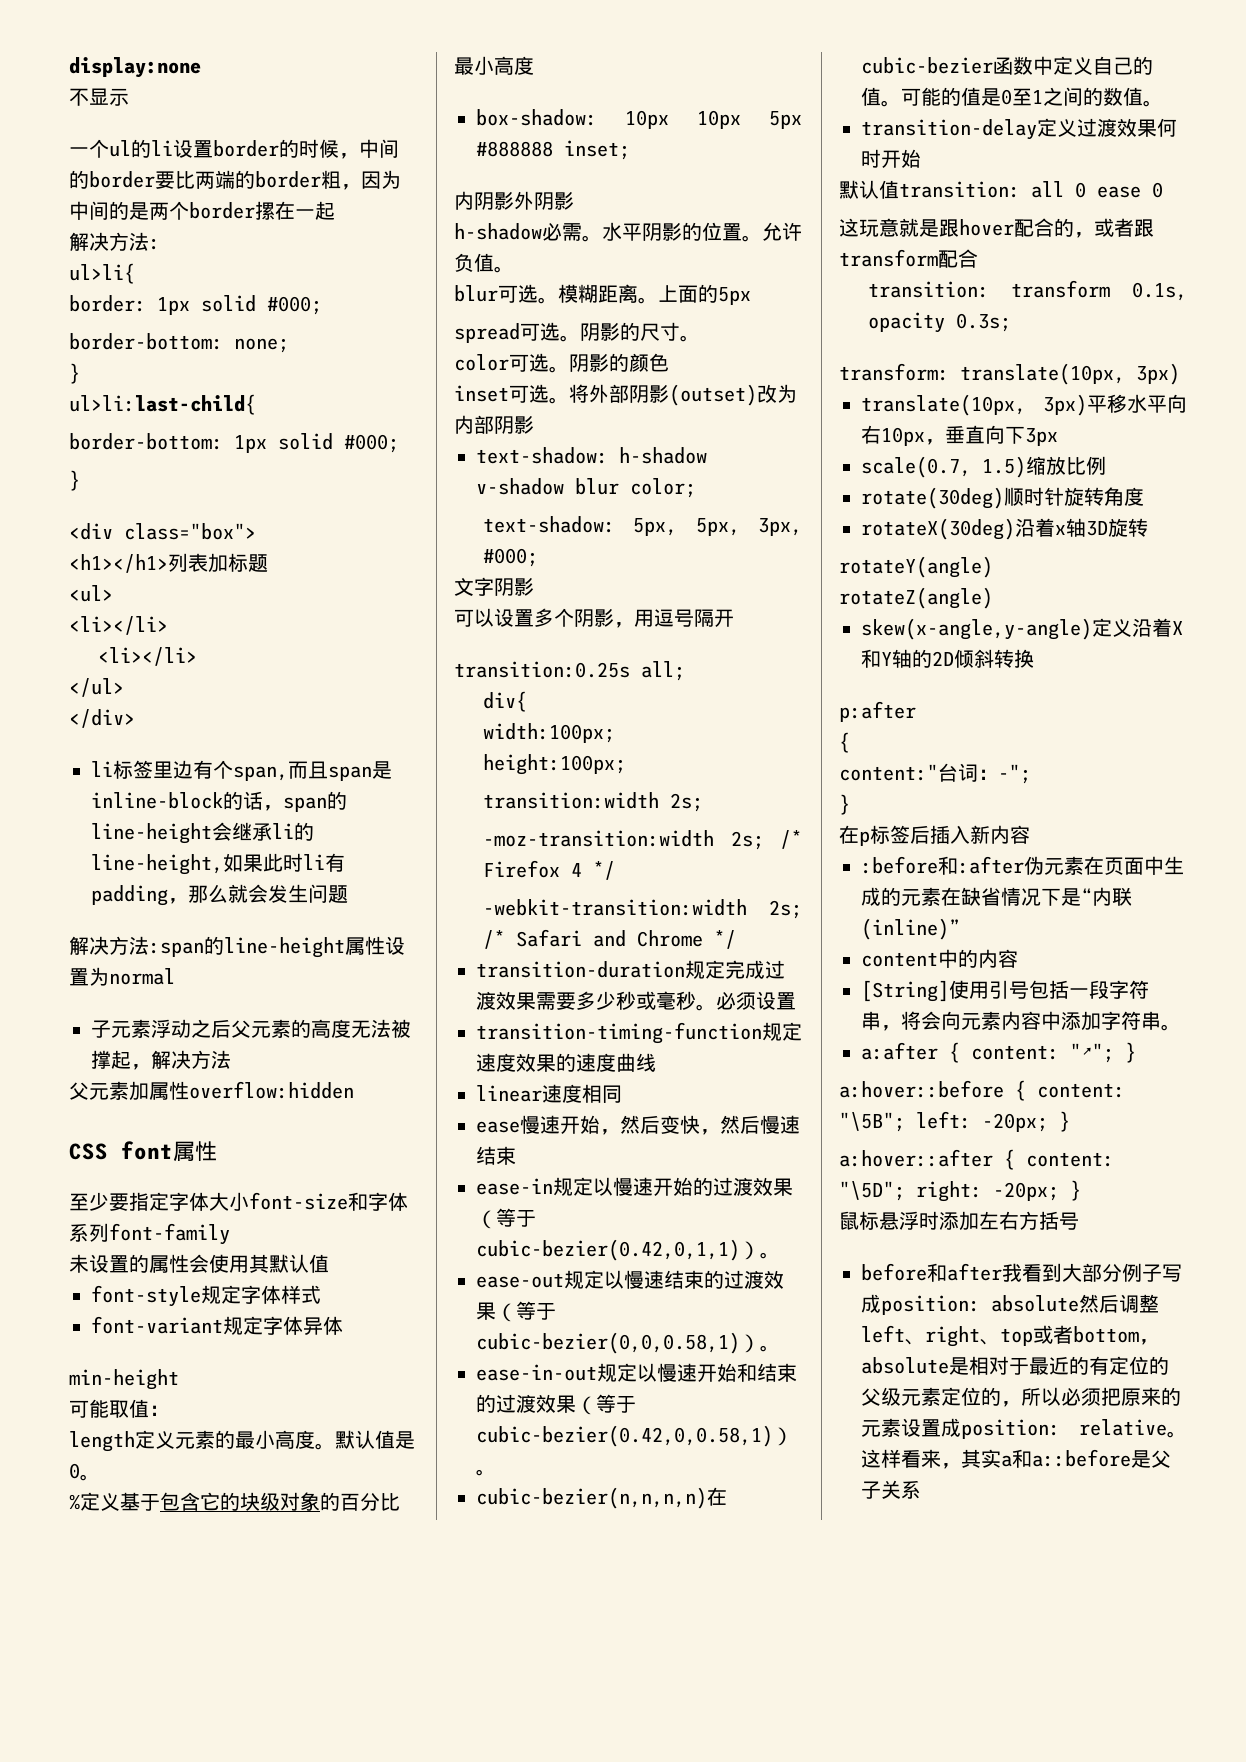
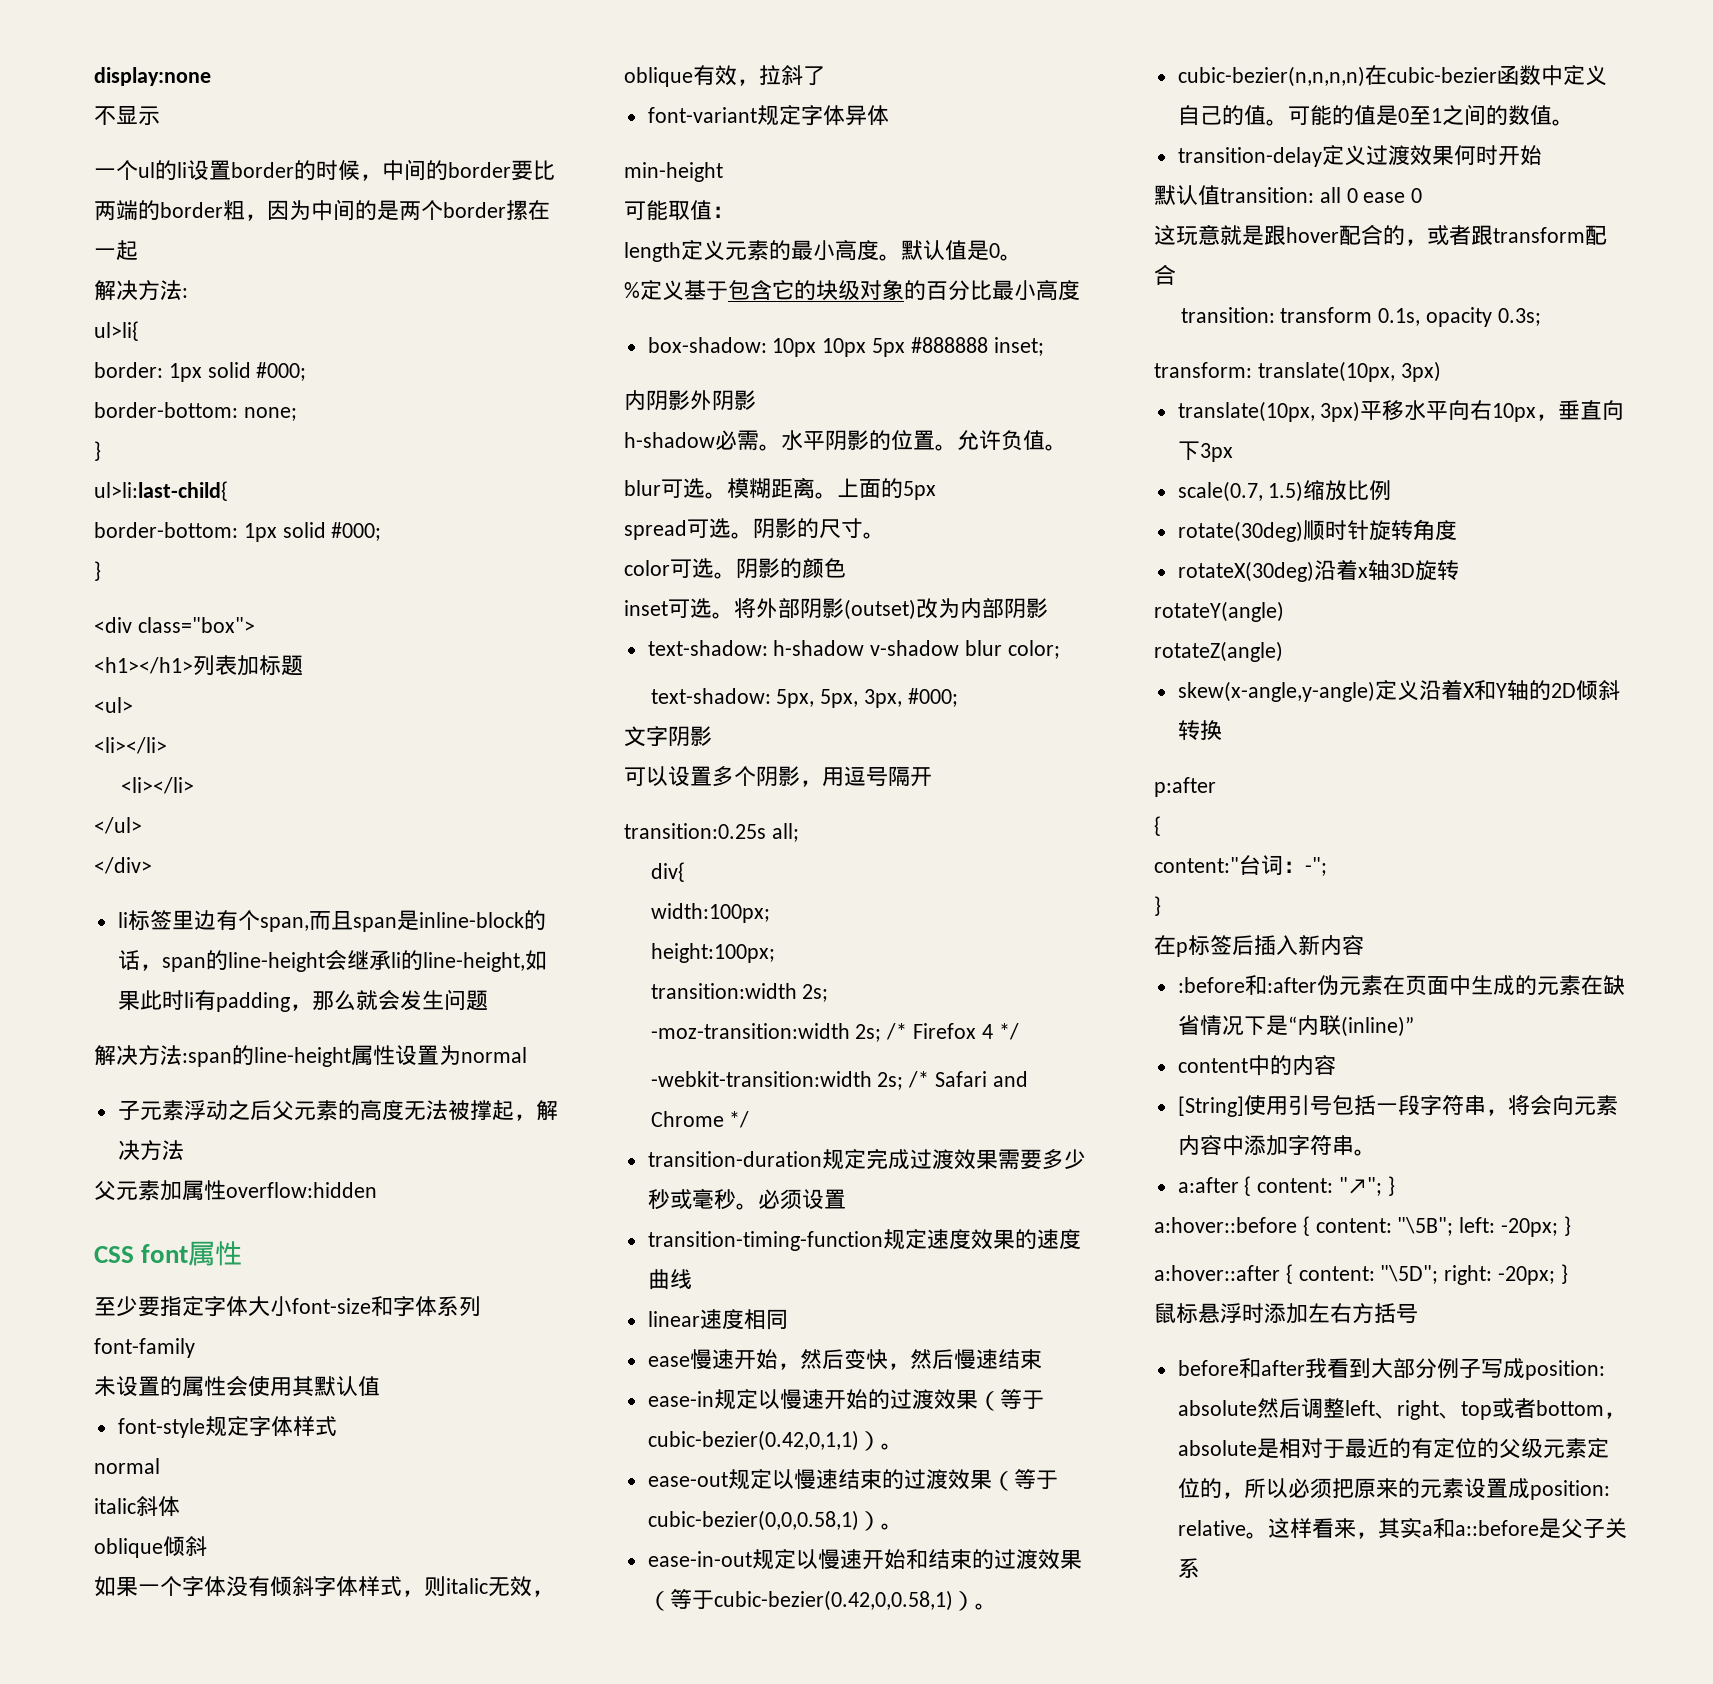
(321, 1294) none -> [94,1458,160,1474] [94,1496,180,1517] [94,1536,207,1558] [94,1576,554,1597] [624,65,825,87] // normal // italic斜体 // oblique倾斜 // 如果一个字体没有倾斜字体样式，则italic无效，oblique有效，拉斜了

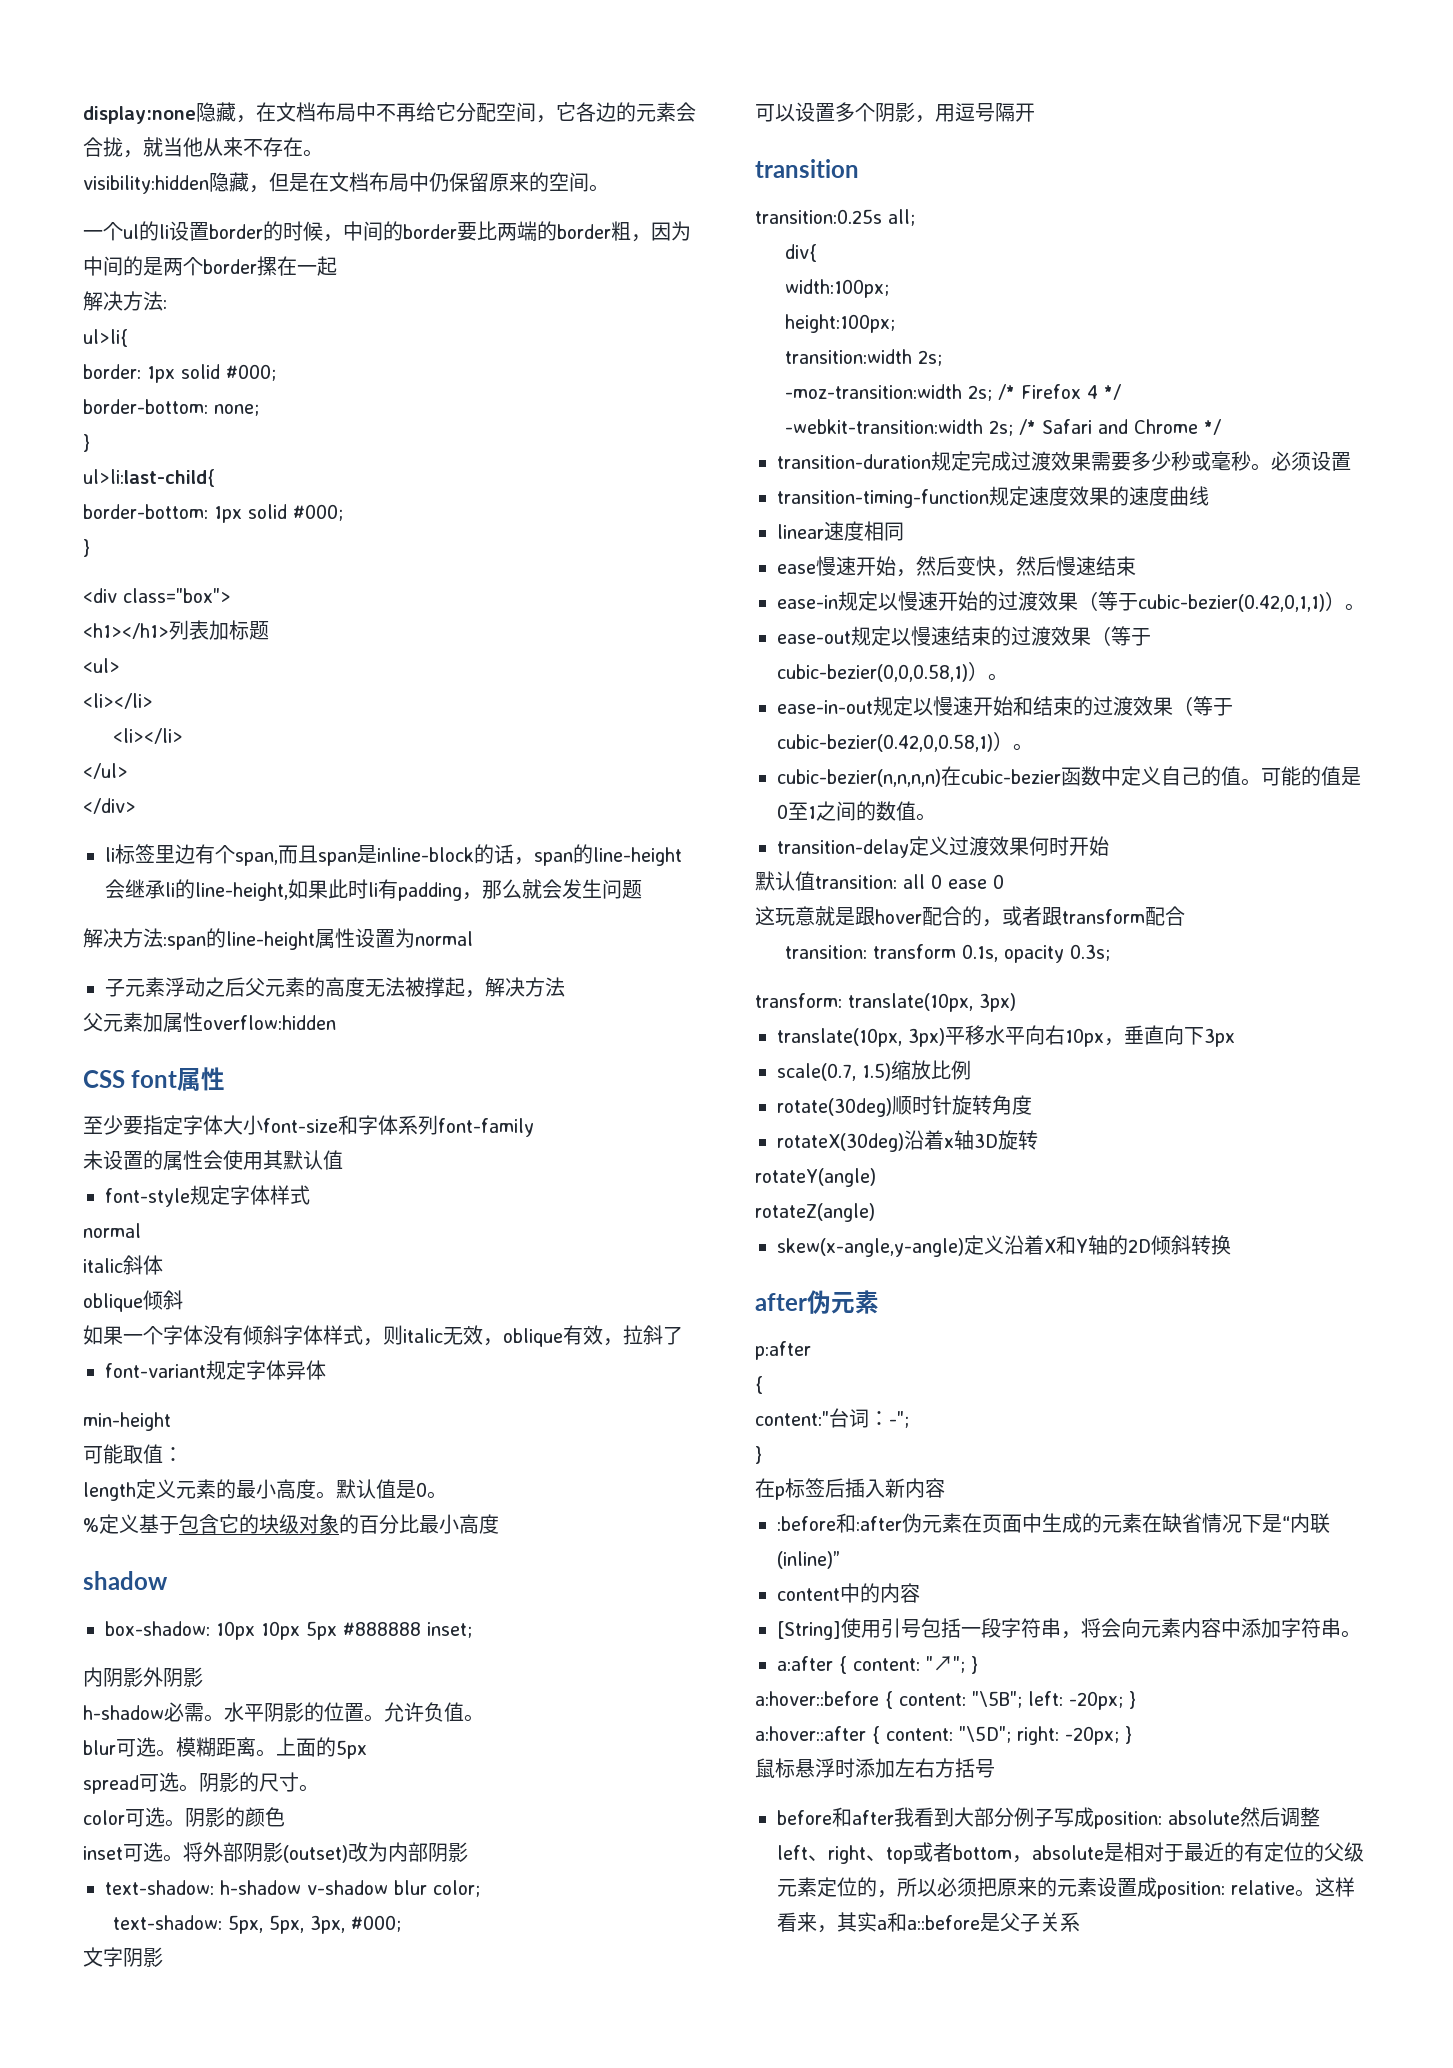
[94,105,160,125] // 不显示 -> [196,102,696,123] [83,137,323,158] [83,172,609,194] 隐藏，在文档布局中不再给它分配空间，它各边的元素会合拢，就当他从来不存在。 // visibility:hidden隐藏，但是在文档布局中仍保留原来的空间。
(1080, 290) none -> [83,1571,168,1590] // shadow
(932, 777) none -> [755,159,859,178] // transition
(1222, 730) none -> [755,1290,879,1314] // after伪元素

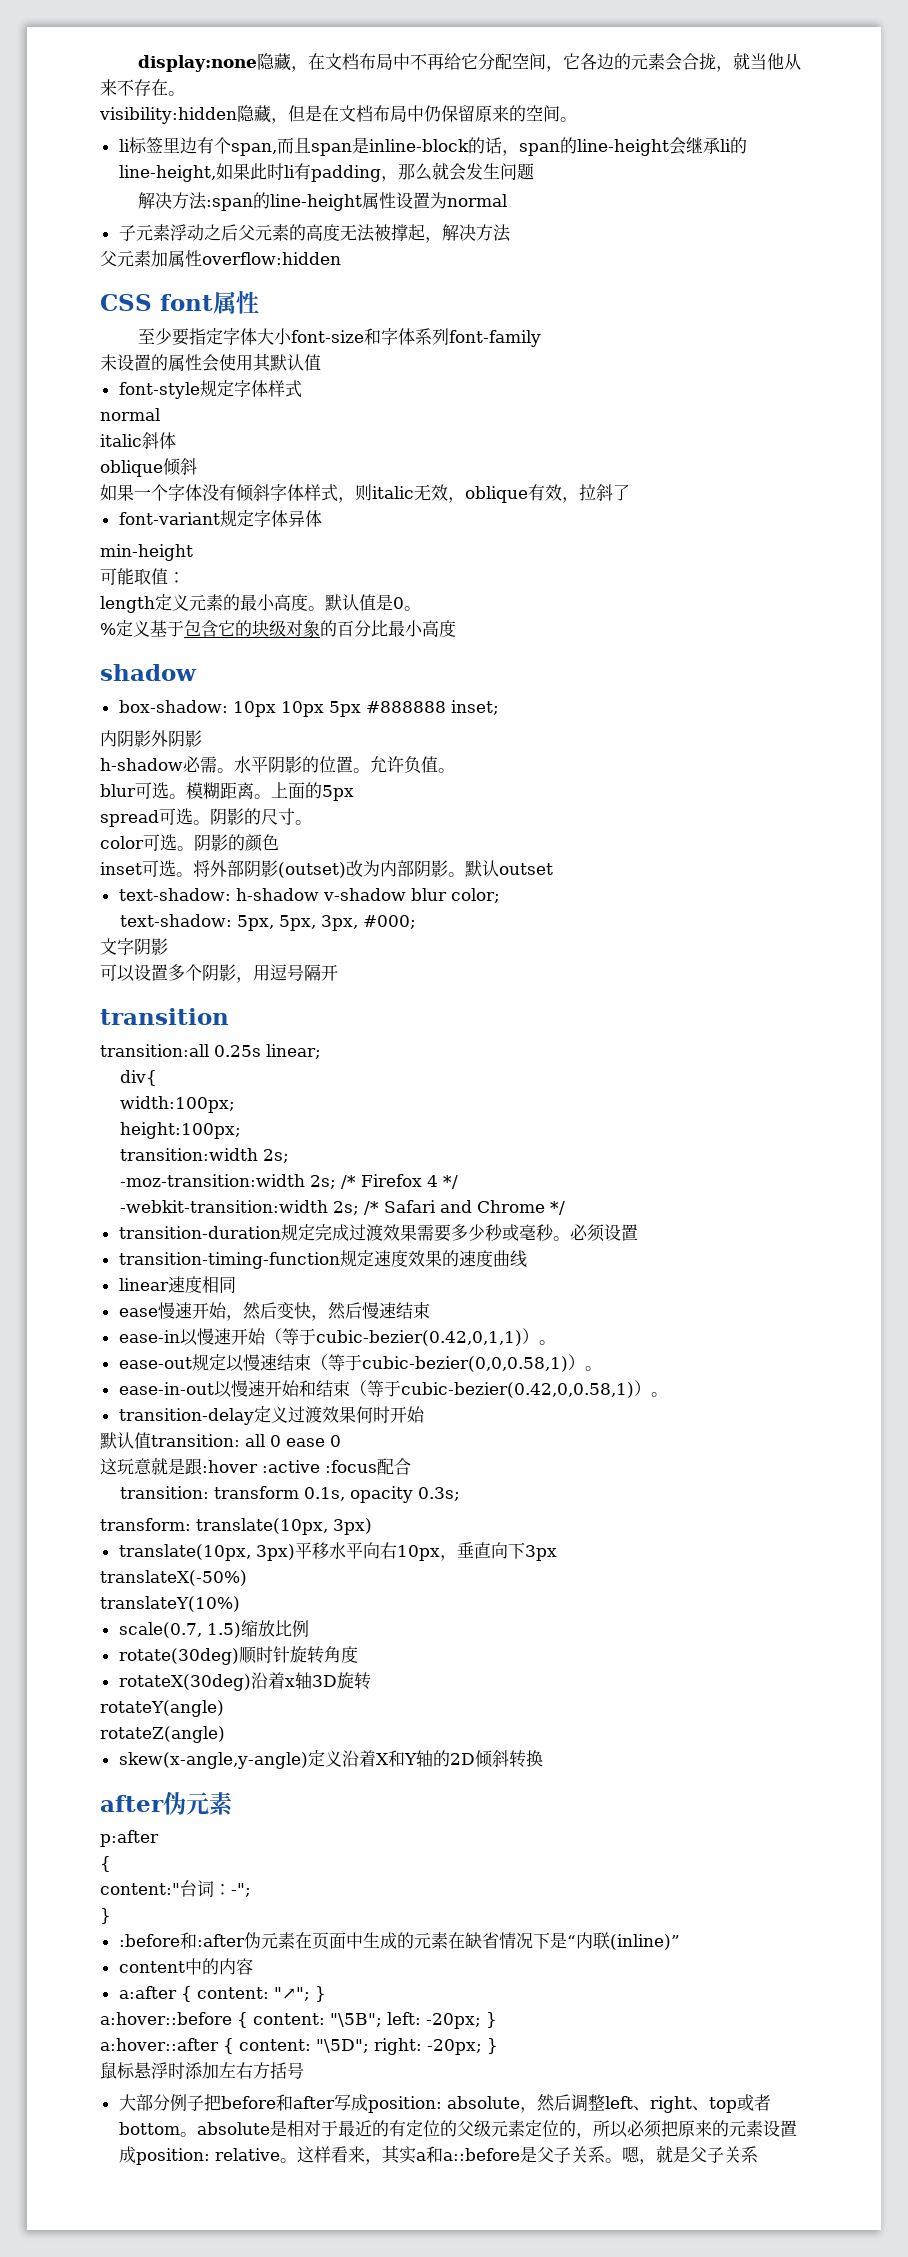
[83,221,691,242] [83,256,337,276] [83,291,167,311] [83,329,128,347] [83,364,276,383] [83,399,259,416] [83,434,90,452] [83,469,215,487] [83,504,343,523] [83,539,90,557] [83,588,231,603] [83,620,269,640] [83,658,120,673] [83,693,153,709] [112,728,183,744] [83,763,128,779] [83,798,136,814] // 一个ul的li设置border的时候，中间的border要比两端的border粗，因为中间的是两个border摞在一起 // 解决方法: // ul>li{ // border: 1px solid #000; // border-bottom: none; // } // ul>li:last-child{ // border-bottom: 1px solid #000; // } // <div class="box"> // <h1></h1>列表加标题 // <ul> // <li></li> // <li></li> // </ul> // </div> -> (577, 119) none
(468, 1852) none -> [448,860,553,877] 。默认outset
[755,209,915,226] transition:0.25s all; -> [100,1044,321,1059] transition:all 0.25s linear;
[838,591,1078,611] 规定以慢速开始的过渡效果 -> [179,1328,266,1346] 以慢速开始
[991,626,1091,646] 的过渡效果 -> (311, 1362) none
[873,696,913,716] 规定 -> (214, 1388) none
[1073,696,1173,716] 的过渡效果 -> (350, 1388) none
[777,766,1361,787] [777,801,936,821] // cubic-bezier(n,n,n,n)在cubic-bezier函数中定义自己的值。可能的值是0至1之间的数值。 -> (668, 1394) none
[875,906,1145,927] hover配合的，或者跟transform -> [202,1460,377,1473] :hover :active :focus
(1235, 1037) none -> [100,1570,247,1586] [100,1596,240,1612] // translateX(-50%) // translateY(10%)
[755,1478,945,1500] // 在p标签后插入新内容 -> (111, 1916) none
[777,1618,1361,1640] // [String]使用引号包括一段字符串，将会向元素内容中添加字符串。 -> (253, 1966) none
[777,1807,1054,1827] before和after我看到大部分例子 -> [118,2094,335,2111] 大部分例子把before和after
(1240, 1817) none -> [519,2107,537,2113] ，
[1012,1855,1032,1863] ， -> [179,2132,197,2137] 。
(1080, 1922) none -> [604,2145,758,2165] 。嗯，就是父子关系

